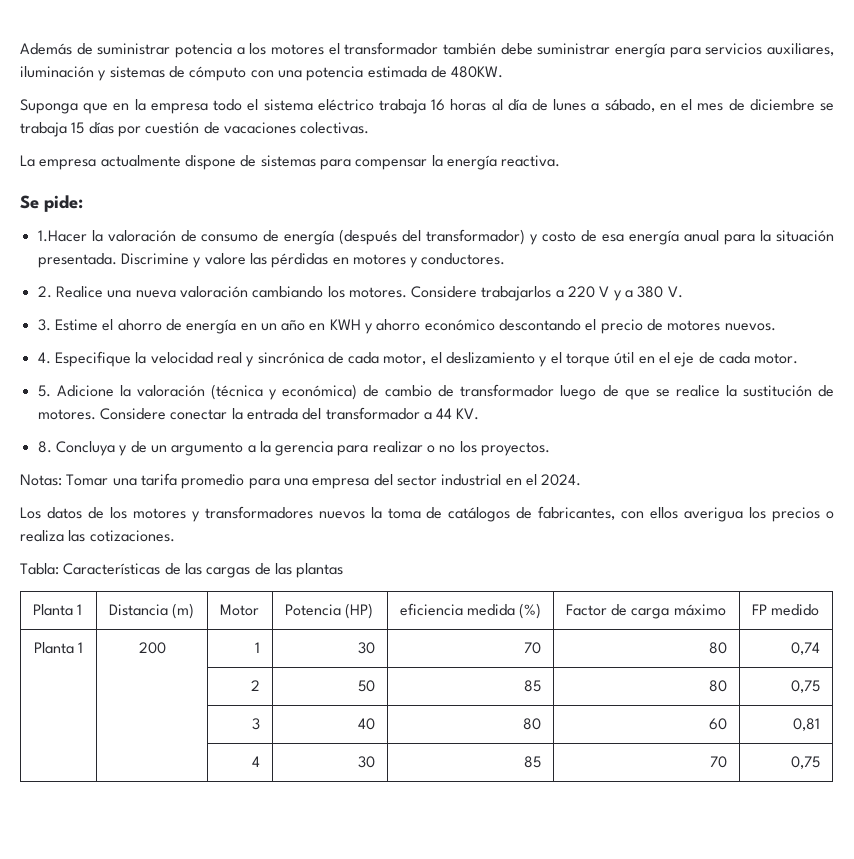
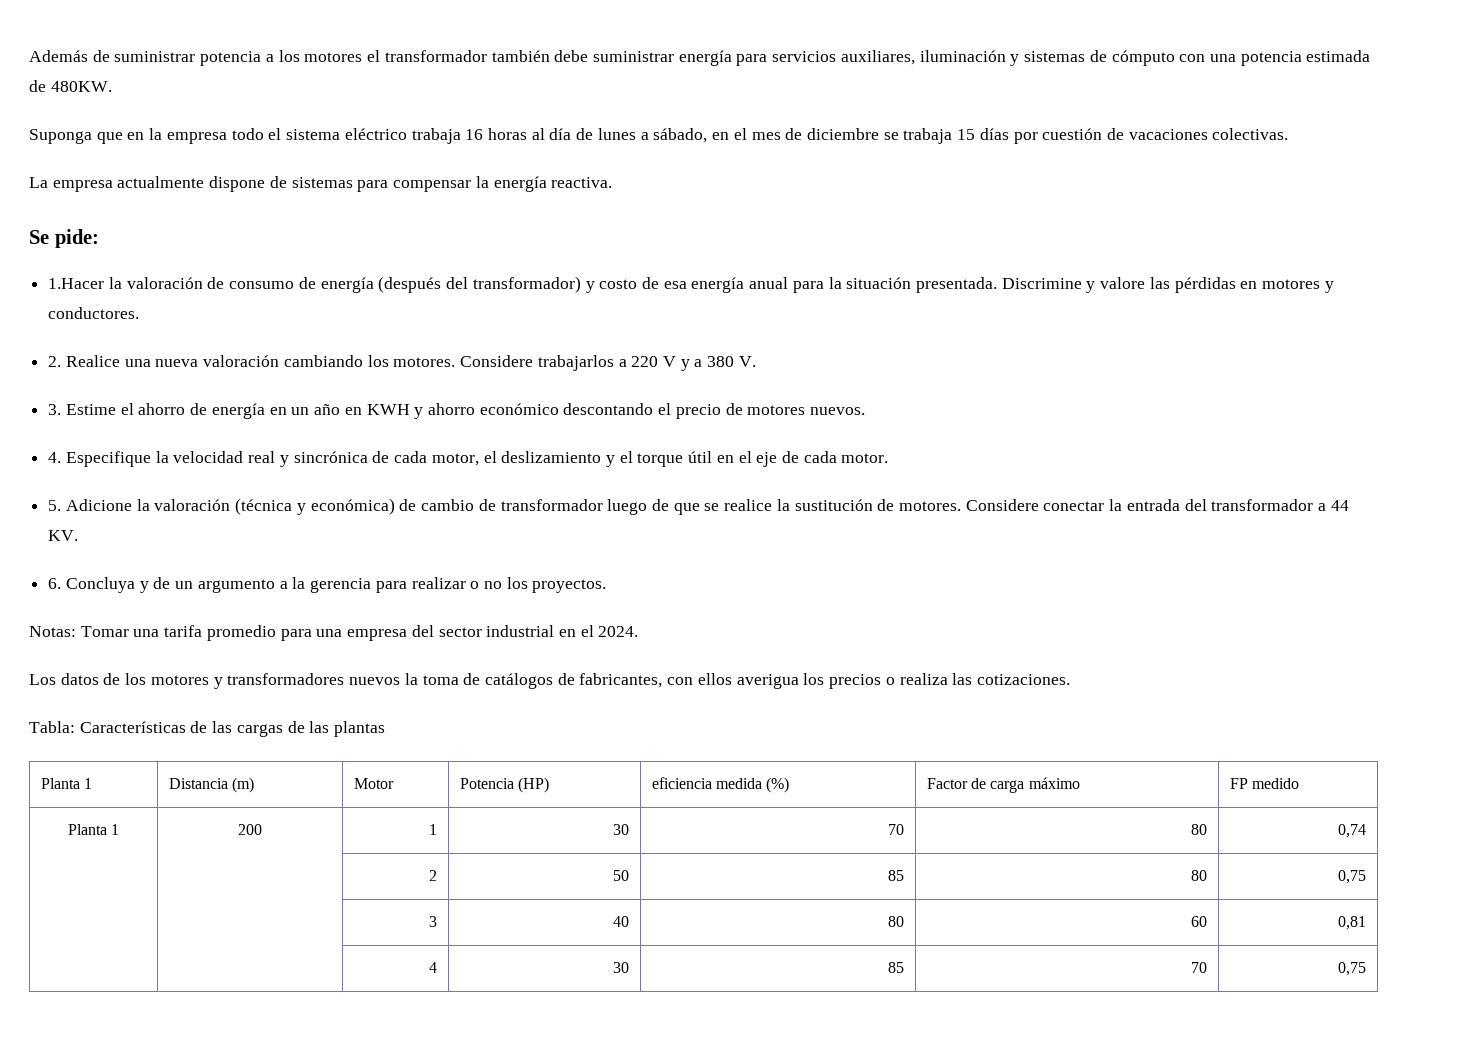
[37,441,52,453] 8. -> [48,578,62,589] 6.

